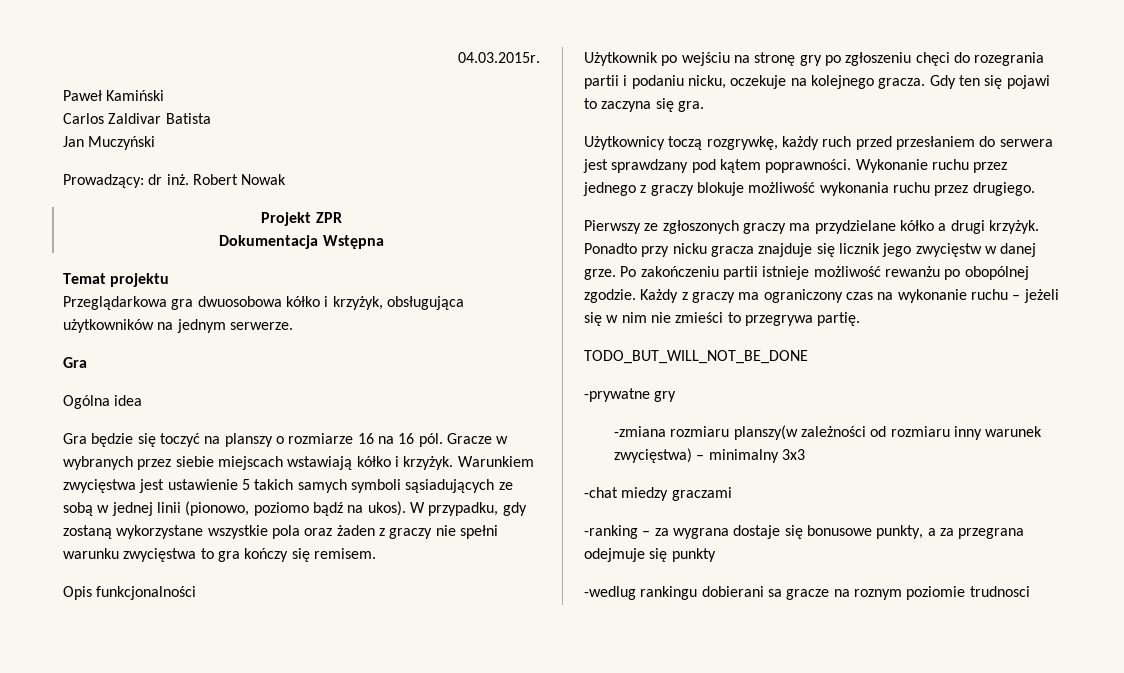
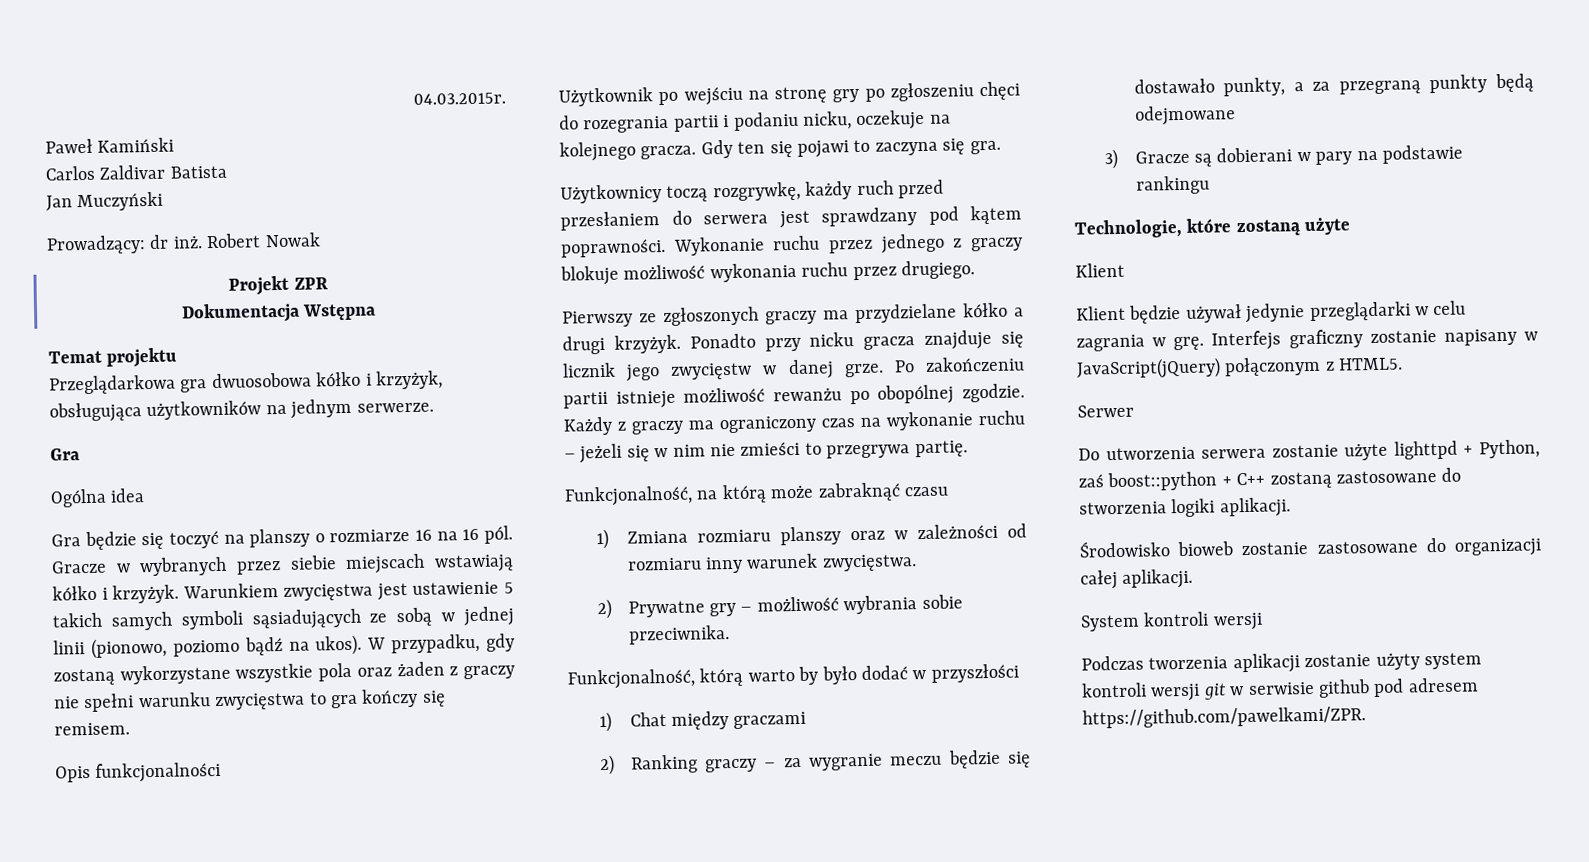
[584,350,808,364] [584,388,677,402] [613,425,798,440] TODO_BUT_WILL_NOT_BE_DONE // -prywatne gry // -zmiana rozmiaru planszy(w -> [564,482,949,507] [595,526,908,550] Funkcjonalność, na którą może zabraknąć czasu // 1) Zmiana rozmiaru planszy oraz w
[613,448,805,463] [584,487,732,501] [584,525,1025,539] [584,548,716,562] [584,586,1030,600] zwycięstwa) – minimalny 3x3 // -chat miedzy graczami // -ranking – za wygrana dostaje się bonusowe punkty, a za przegrana odejmuje się punkty // -wedlug rankingu dobierani sa gracze na roznym poziomie trudnosci -> [821,554,917,572] [596,594,963,620] [628,625,730,645] [567,663,1019,690] [598,711,807,733] [599,749,1031,776] [1133,73,1534,97] [1134,105,1236,126] [1103,144,1463,170] [1135,175,1210,195] [1074,217,1352,239] [1075,262,1125,278] [1076,300,1467,324] [1076,328,1538,352] [1076,356,1404,380] [1077,404,1134,418] [1078,439,1540,461] [1078,467,1462,492] [1079,497,1291,518] [1079,537,1542,558] [1080,568,1194,590] [1080,611,1263,632] [1081,652,1482,674] [1081,677,1479,702] [1082,706,1366,729] zwycięstwa. // 2) Prywatne gry – możliwość wybrania sobie przeciwnika. // Funkcjonalność, którą warto by było dodać w przyszłości // 1) Chat między graczami // 2) Ranking graczy – za wygranie meczu będzie się dostawało punkty, a za przegraną punkty będą odejmowane // 3) Gracze są dobierani w pary na podstawie rankingu // Technologie, które zostaną użyte // Klient // Klient będzie używał jedynie przeglądarki w celu zagrania w grę. Interfejs graficzny zostanie napisany w JavaScript(jQuery) połączonym z HTML5. // Serwer // Do utworzenia serwera zostanie użyte lighttpd + Python, zaś boost::python + C++ zostaną zastosowane do stworzenia logiki aplikacji. // Środowisko bioweb zostanie zastosowane do organizacji całej aplikacji. // System kontroli wersji // Podczas tworzenia aplikacji zostanie użyty system kontroli wersji git w serwisie github pod adresem https://github.com/pawelkami/ZPR.

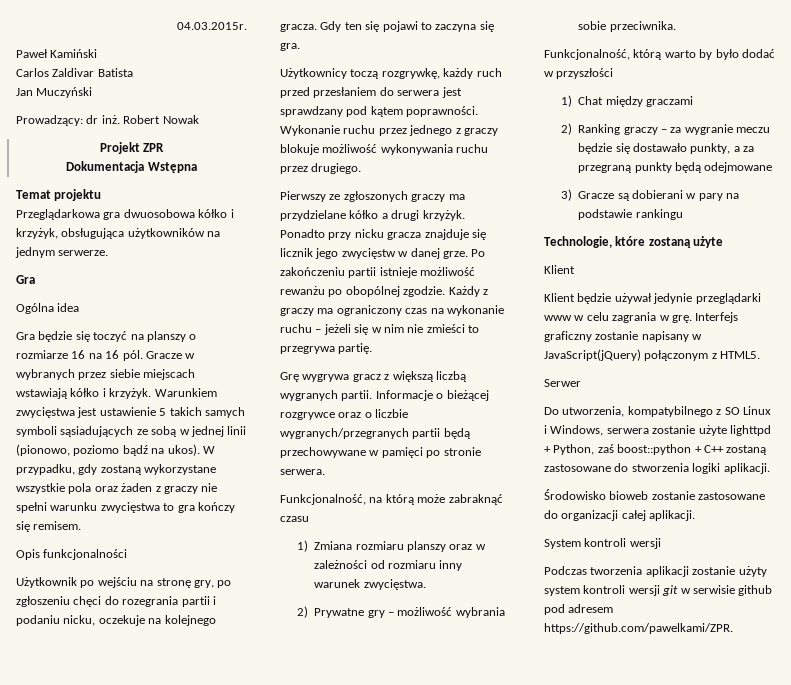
[832,88,860,103] gry -> [193,580,214,588] gry,
[709,262,797,283] wykonania -> [380,144,453,155] wykonywania
(968, 449) none -> [280,371,467,382] [280,390,489,401] [280,409,409,420] [280,428,471,439] [280,447,481,458] [280,469,325,475] // Grę wygrywa gracz z większą liczbą wygranych partii. Informacje o bieżącej rozgrywce oraz o liczbie wygranych/przegranych partii będą przechowywane w pamięci po stronie serwera.
(1411, 311) none -> [544,315,572,321] www
[1105,446,1196,461] utworzenia -> [562,406,771,417] [544,425,604,436] utworzenia, kompatybilnego z SO Linux i Windows,

